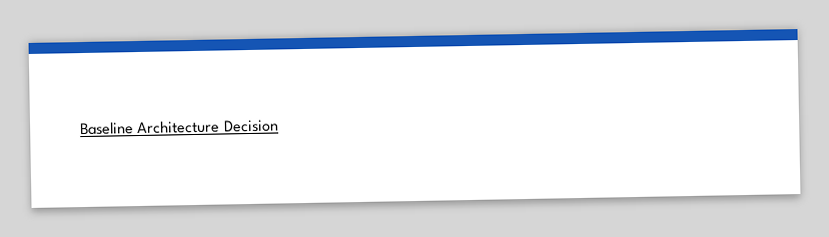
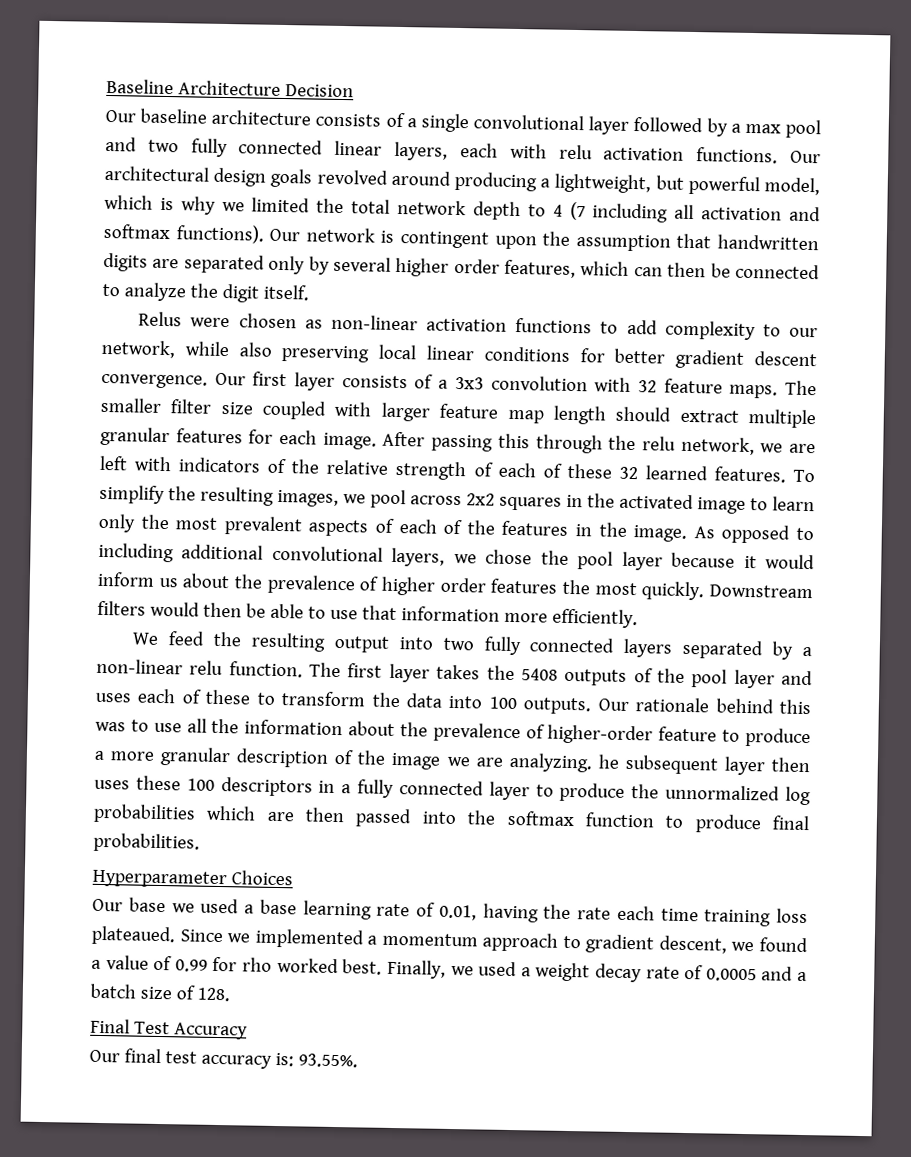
(279, 126) none -> [105,108,821,139] [105,136,821,164] [104,165,820,196] [104,194,822,223] [103,223,820,252] [103,252,820,280] [102,282,309,303] [138,311,819,341] [101,339,817,369] [101,371,818,399] [100,397,817,429] [100,426,816,456] [99,455,815,483] [99,484,815,514] [98,513,815,544] [98,542,815,571] [97,571,813,601] [97,600,638,629] [132,631,812,660] [96,658,814,689] [95,688,812,715] [95,718,811,748] [94,746,811,776] [94,775,811,806] [93,803,810,834] [93,832,200,853] [92,869,293,889] [92,897,808,927] [91,925,808,954] [91,955,807,983] [90,983,230,1002] [90,1018,248,1040] [89,1048,358,1069] // Our baseline architecture consists of a single convolutional layer followed by a max pool and two fully connected linear layers, each with relu activation functions. Our architectural design goals revolved around producing a lightweight, but powerful model, which is why we limited the total network depth to 4 (7 including all activation and softmax functions). Our network is contingent upon the assumption that handwritten digits are separated only by several higher order features, which can then be connected to analyze the digit itself. // Relus were chosen as non-linear activation functions to add complexity to our network, while also preserving local linear conditions for better gradient descent convergence. Our first layer consists of a 3x3 convolution with 32 feature maps. The smaller filter size coupled with larger feature map length should extract multiple granular features for each image. After passing this through the relu network, we are left with indicators of the relative strength of each of these 32 learned features. To simplify the resulting images, we pool across 2x2 squares in the activated image to learn only the most prevalent aspects of each of the features in the image. As opposed to including additional convolutional layers, we chose the pool layer because it would inform us about the prevalence of higher order features the most quickly. Downstream filters would then be able to use that information more efficiently. // We feed the resulting output into two fully connected layers separated by a non-linear relu function. The first layer takes the 5408 outputs of the pool layer and uses each of these to transform the data into 100 outputs. Our rationale behind this was to use all the information about the prevalence of higher-order feature to produce a more granular description of the image we are analyzing. he subsequent layer then uses these 100 descriptors in a fully connected layer to produce the unnormalized log probabilities which are then passed into the softmax function to produce final probabilities. // Hyperparameter Choices // Our base we used a base learning rate of 0.01, having the rate each time training loss plateaued. Since we implemented a momentum approach to gradient descent, we found a value of 0.99 for rho worked best. Finally, we used a weight decay rate of 0.0005 and a batch size of 128. // Final Test Accuracy // Our final test accuracy is: 93.55%.

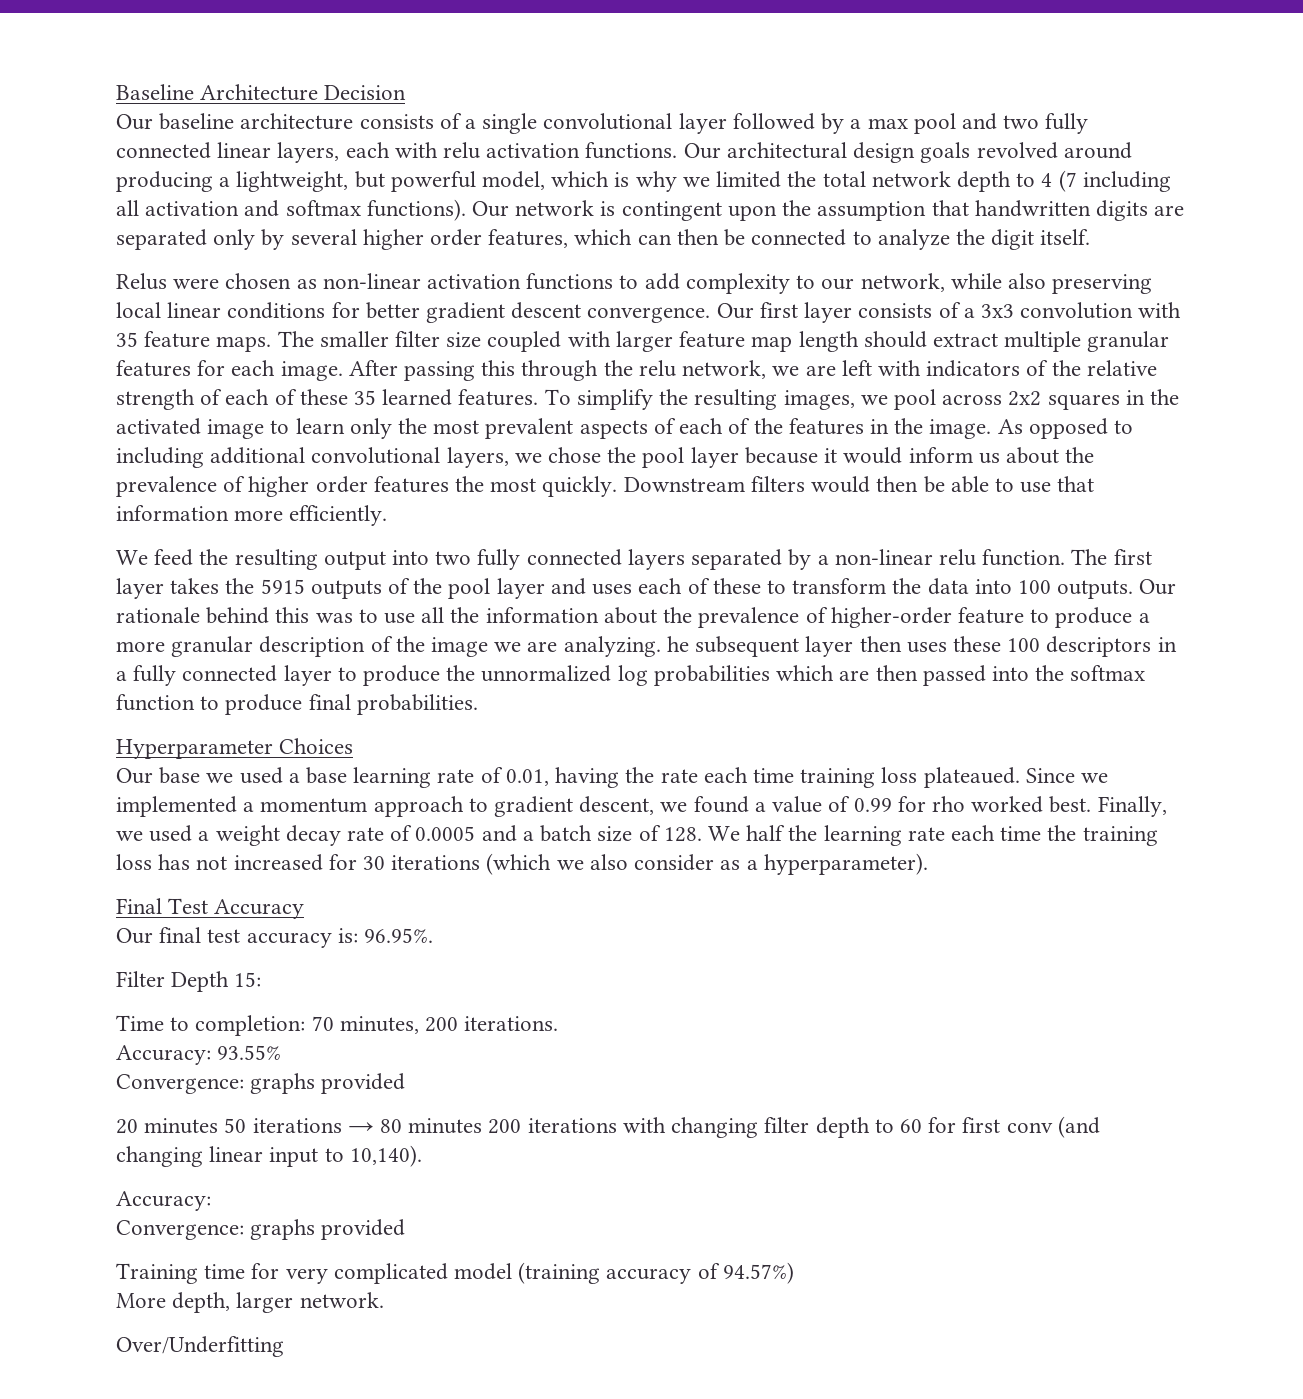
[637,380,657,393] 32 -> [116,332,138,347] 35
[618,466,638,480] 32 -> [354,390,377,405] 35
[520,668,558,681] 5408 -> [260,579,305,594] 5915
(230, 994) none -> [707,825,1158,846] [116,853,928,875] We half the learning rate each time the training loss has not increased for 30 iterations (which we also consider as a hyperparameter).
[297,1053,358,1068] 93.55%. -> [364,928,434,943] [116,971,262,992] [116,1015,559,1036] [116,1045,282,1065] [116,1073,406,1094] [116,1116,1100,1138] [116,1145,422,1167] [116,1191,211,1211] [116,1219,406,1240] [116,1262,794,1284] [116,1292,384,1313] [116,1336,284,1357] 96.95%. // Filter Depth 15: // Time to completion: 70 minutes, 200 iterations. // Accuracy: 93.55% // Convergence: graphs provided // 20 minutes 50 iterations → 80 minutes 200 iterations with changing filter depth to 60 for first conv (and changing linear input to 10,140). // Accuracy: // Convergence: graphs provided // Training time for very complicated model (training accuracy of 94.57%) // More depth, larger network. // Over/Underfitting

